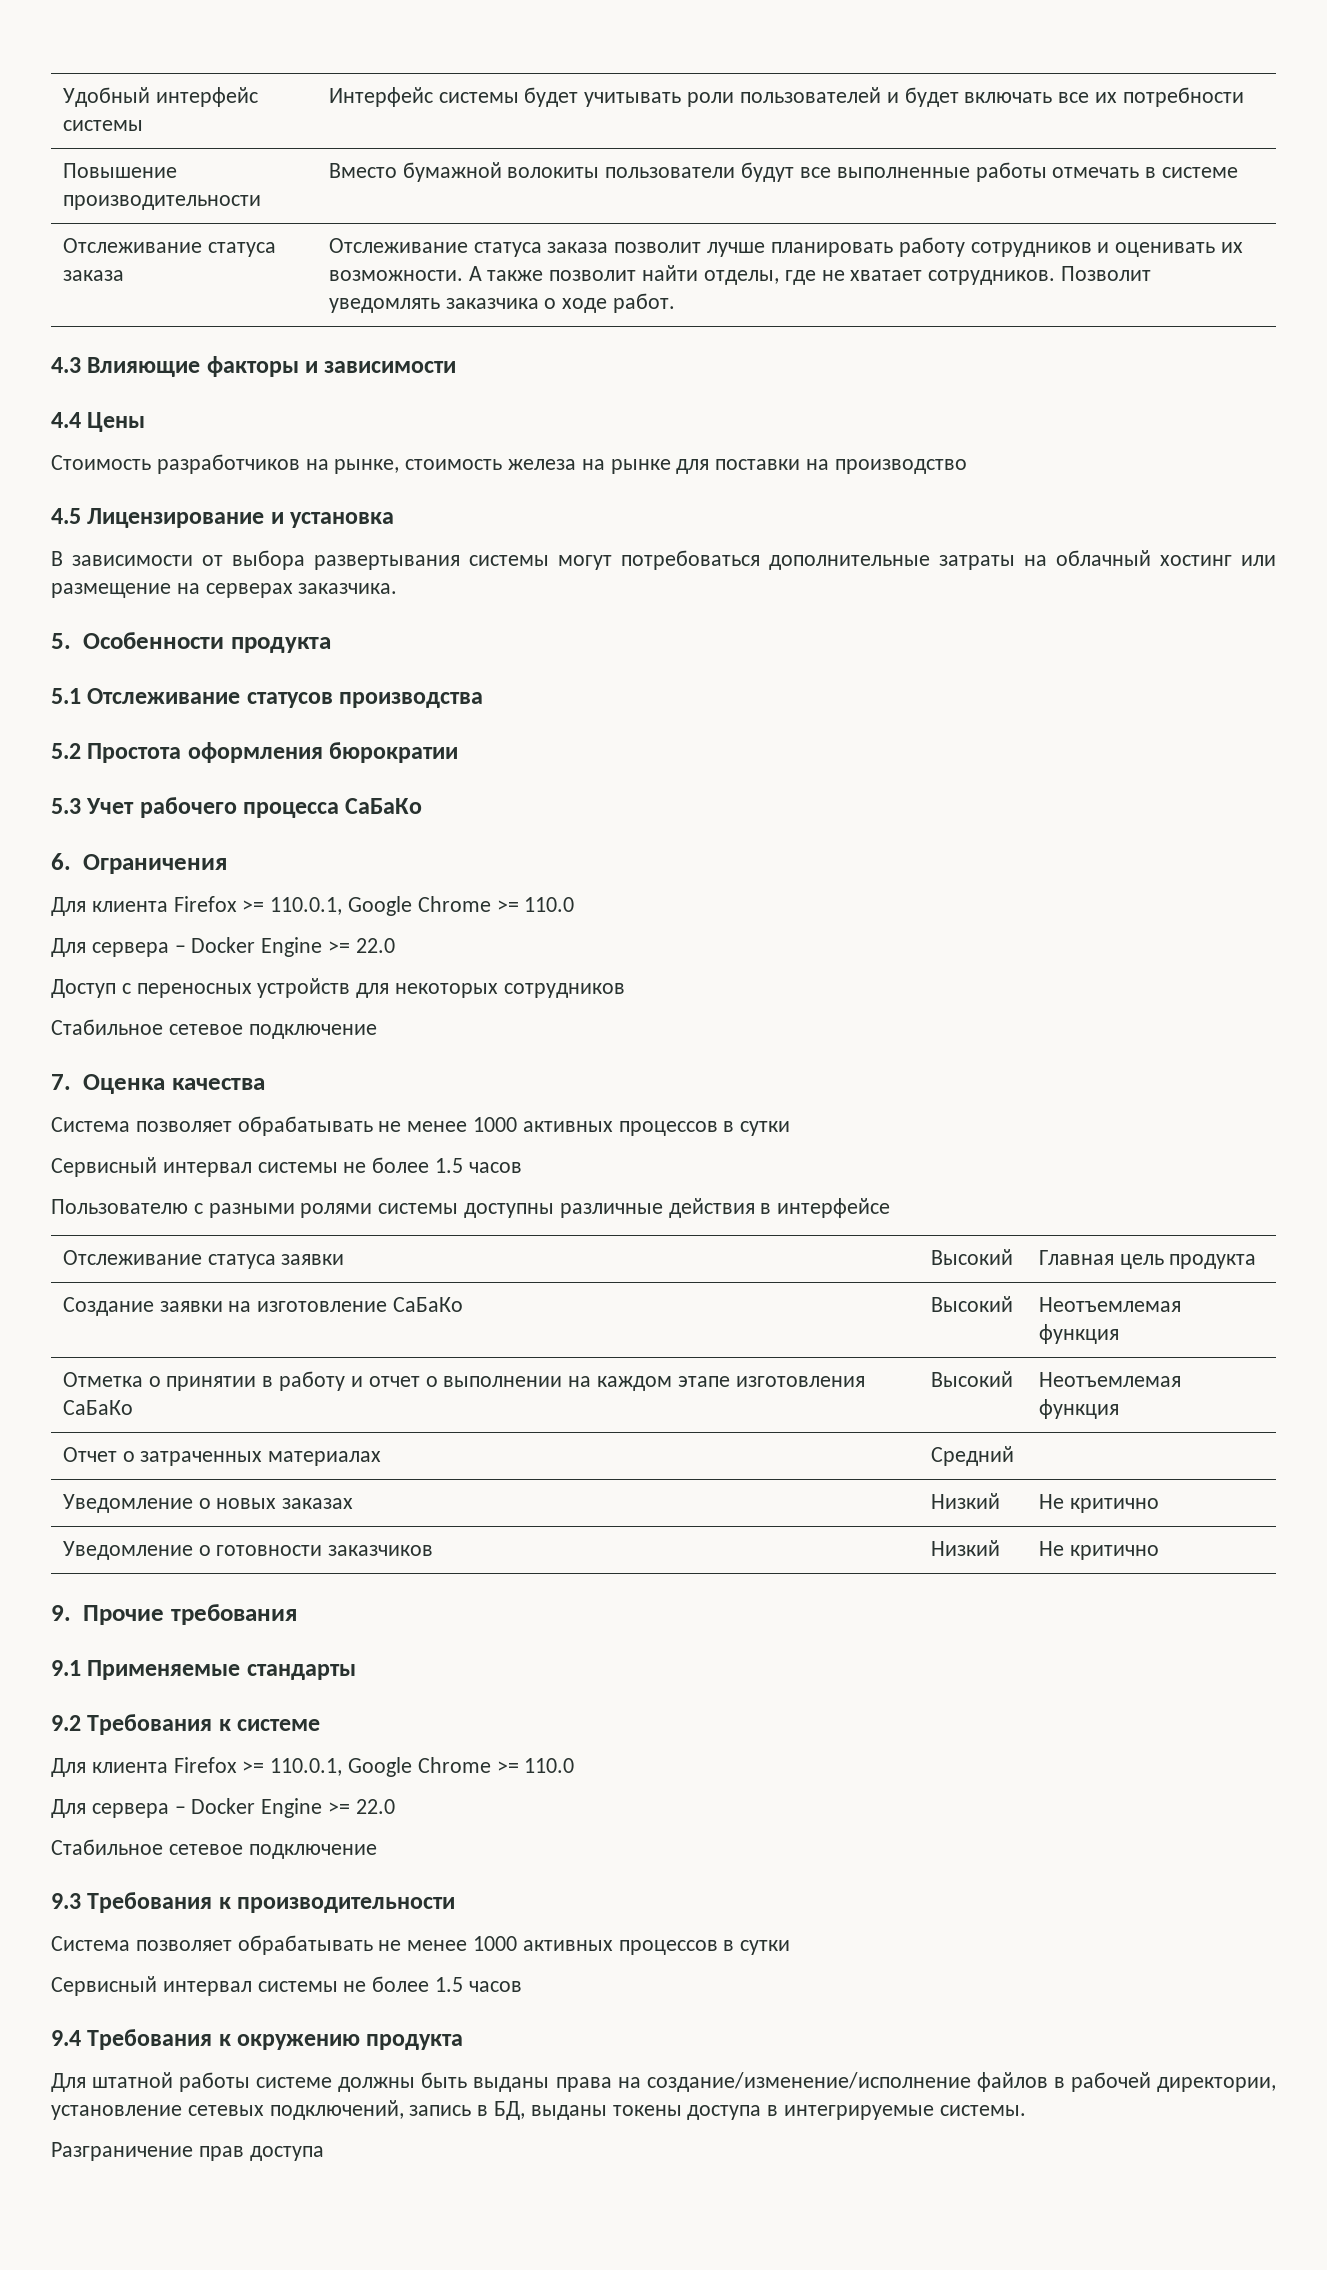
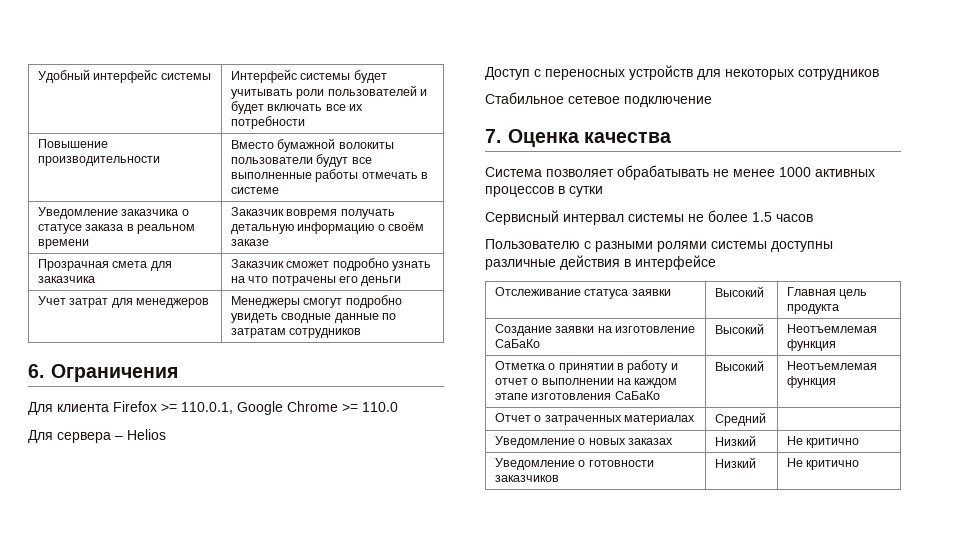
[62,238,276,257] [62,270,124,281] [328,237,1243,257] [328,265,1151,285] [328,293,676,313] [51,356,457,377] [51,412,146,432] [51,454,967,474] [51,508,395,528] [51,550,1276,570] [51,583,398,598] [51,632,331,653] [51,688,484,708] [51,742,459,763] [51,797,423,818] Отслеживание статуса заказа | Отслеживание статуса заказа позволит лучше планировать работу сотрудников и оценивать их возможности. А также позволит найти отделы, где не хватает сотрудников. Позволит уведомлять заказчика о ходе работ. // 4.3 Влияющие факторы и зависимости // 4.4 Цены // Стоимость разработчиков на рынке, стоимость железа на рынке для поставки на производство // 4.5 Лицензирование и установка // В зависимости от выбора развертывания системы могут потребоваться дополнительные затраты на облачный хостинг или размещение на серверах заказчика. // 5. Особенности продукта // 5.1 Отслеживание статусов производства // 5.2 Простота оформления бюрократии // 5.3 Учет рабочего процесса СаБаКо -> [37,207,189,219] [37,224,195,234] [37,239,89,249] [230,207,395,219] [230,222,424,234] [230,239,269,246] [37,259,172,271] [37,276,95,283] [230,258,431,271] [230,276,402,286] [37,296,209,308] [230,295,402,308] [230,313,396,323] [230,328,362,338] Уведомление заказчика о статусе заказа в реальном времени | Заказчик вовремя получать детальную информацию о своём заказе // Прозрачная смета для заказчика | Заказчик сможет подробно узнать на что потрачены его деньги // Учет затрат для менеджеров | Менеджеры смогут подробно увидеть сводные данные по затратам сотрудников
[191,937,395,957] Docker Engine >= 22.0 -> [127,429,166,440] Helios
[51,1604,297,1625] [51,1660,356,1680] [51,1714,321,1735] [51,1757,575,1777] [51,1798,395,1818] [51,1839,377,1859] [51,1892,456,1913] [51,1935,791,1955] [51,1976,522,1996] [51,2029,464,2050] [51,2072,1277,2092] [51,2100,1026,2120] [51,2142,324,2161] // 9. Прочие требования // 9.1 Применяемые стандарты // 9.2 Требования к системе // Для клиента Firefox >= 110.0.1, Google Chrome >= 110.0 // Для сервера – Docker Engine >= 22.0 // Стабильное сетевое подключение // 9.3 Требования к производительности // Система позволяет обрабатывать не менее 1000 активных процессов в сутки // Сервисный интервал системы не более 1.5 часов // 9.4 Требования к окружению продукта // Для штатной работы системе должны быть выданы права на создание/изменение/исполнение файлов в рабочей директории, установление сетевых подключений, запись в БД, выданы токены доступа в интегрируемые системы. // Разграничение прав доступа -> (860, 465) none

